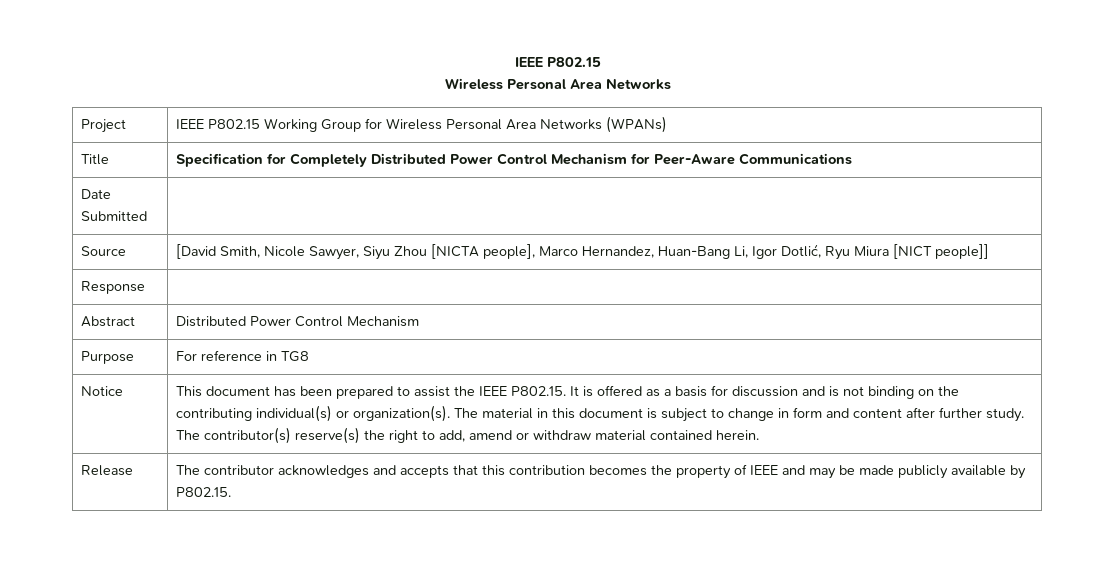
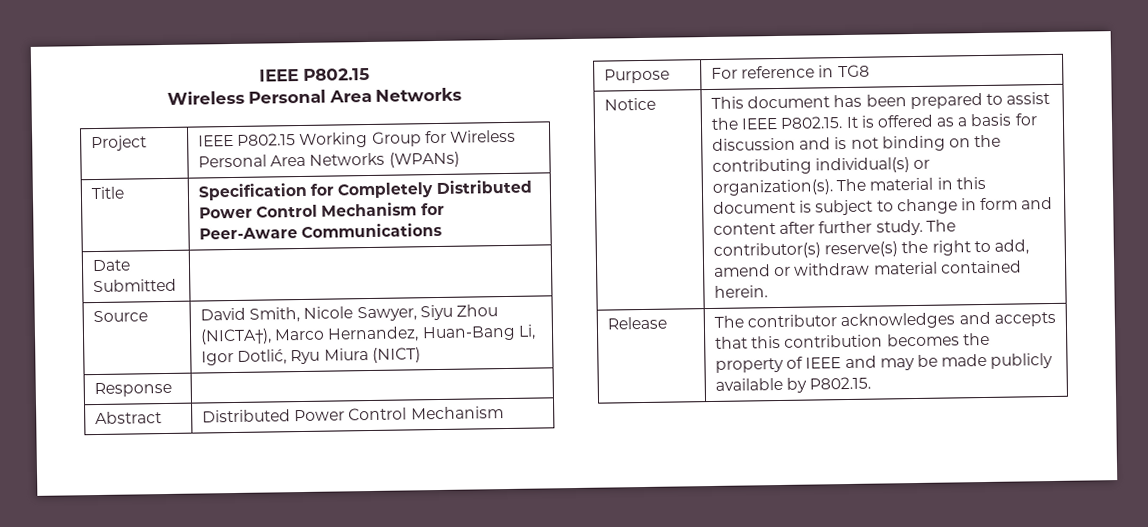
[176,244,217,259] [David -> [200,307,247,321] David
[431,244,536,259] [NICTA people], -> [200,328,273,345] (NICTA†),
[893,244,990,259] [NICT people]] -> [371,347,421,363] (NICT)

